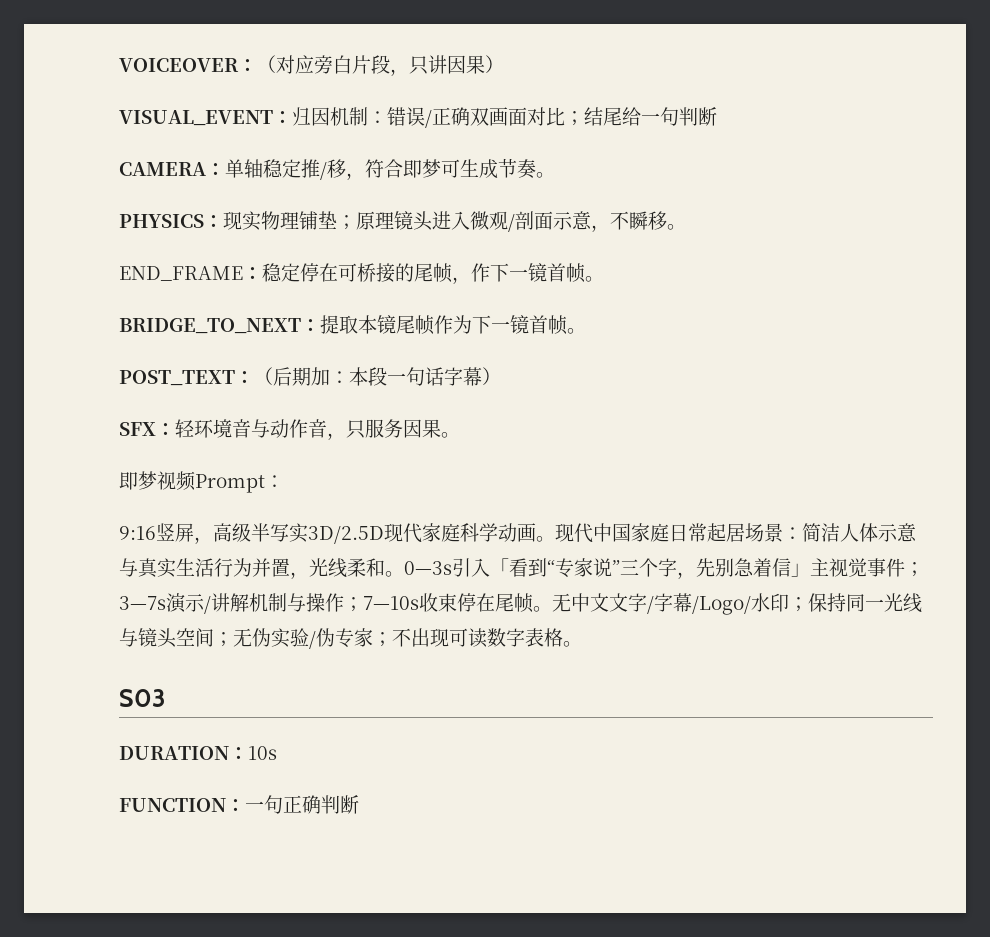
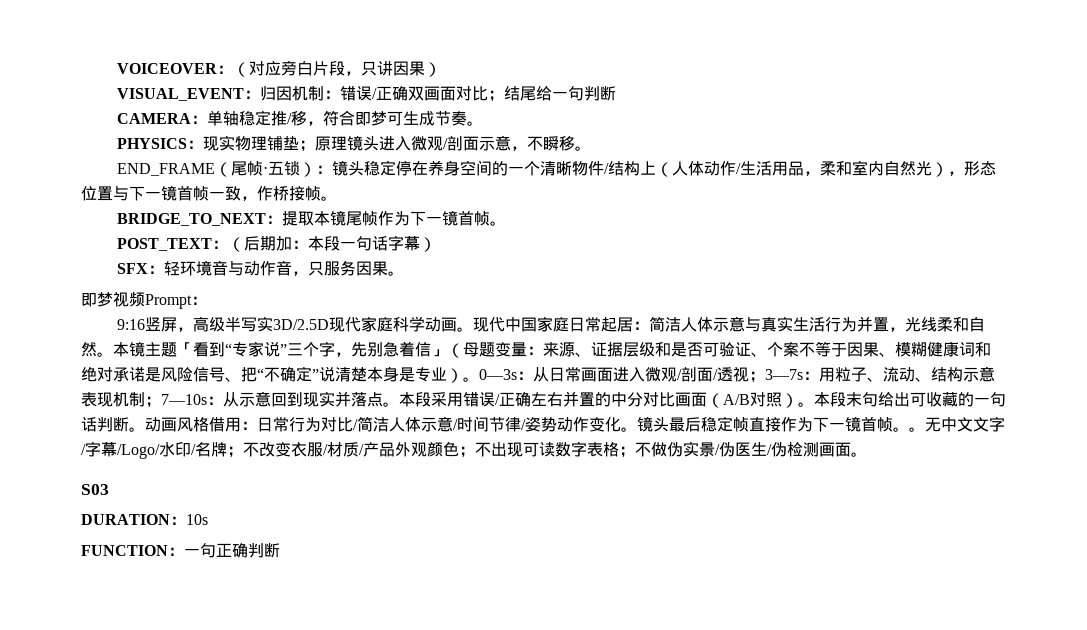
[243,263,566,284] ：稳定停在可桥接的尾帧，作下一镜首 -> [215,160,997,177] [81,185,305,201] （尾帧·五锁）：镜头稳定停在养身空间的一个清晰物件/结构上（人体动作/生活用品，柔和室内自然光），形态位置与下一镜首帧一致，作桥接
[745,523,783,542] 场景 -> (634, 324) none
[385,558,490,577] 。0—3s引入 -> [969,317,986,332] [81,341,177,357] 自然。本镜主题
[810,558,924,577] [119,593,534,614] 主视觉事件；3—7s演示/讲解机制与操作；7—10s收束停在尾帧 -> [447,341,991,358] [81,366,995,383] [81,391,1006,408] [81,416,909,432] （母题变量：来源、证据层级和是否可验证、个案不等于因果、模糊健康词和绝对承诺是风险信号、把“不确定”说清楚本身是专业）。0—3s：从日常画面进入微观/剖面/透视；3—7s：用粒子、流动、结构示意表现机制；7—10s：从示意回到现实并落点。本段采用错误/正确左右并置的中分对比画面（A/B对照）。本段末句给出可收藏的一句话判断。动画风格借用：日常行为对比/简洁人体示意/时间节律/姿势动作变化。镜头最后稳定帧直接作为下一镜首帧。
[789,593,922,613] [119,628,373,649] ；保持同一光线与镜头空间；无伪实验/伪专家 -> [191,442,459,458] /名牌；不改变衣服/材质/产品外观颜色
(563, 637) none -> [619,441,851,458] ；不做伪实景/伪医生/伪检测画面

